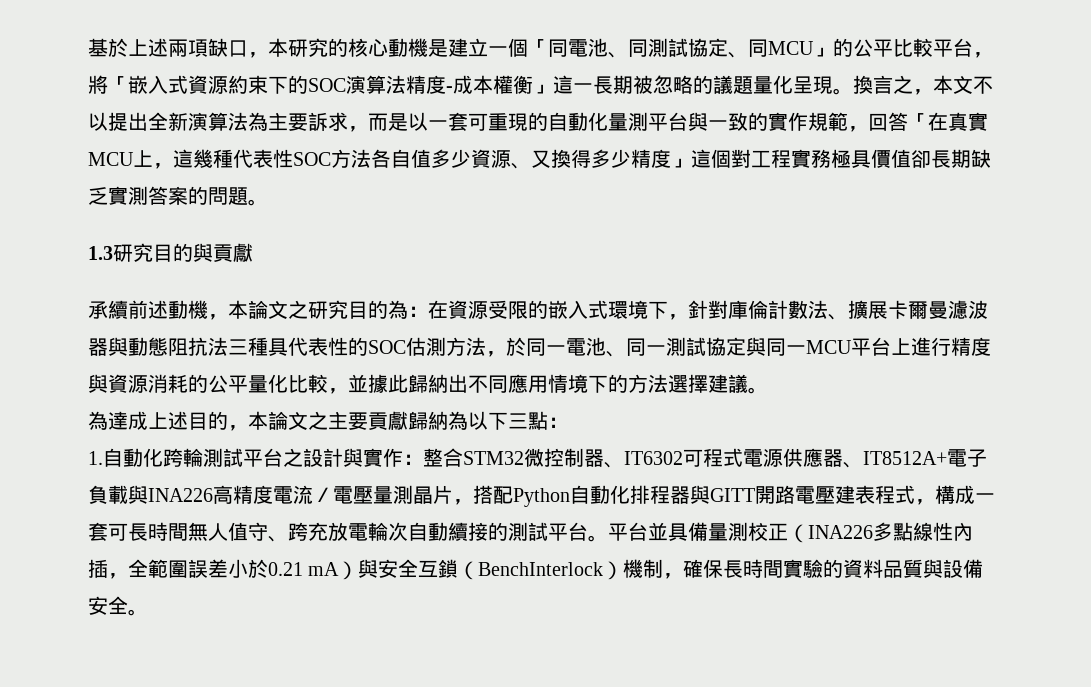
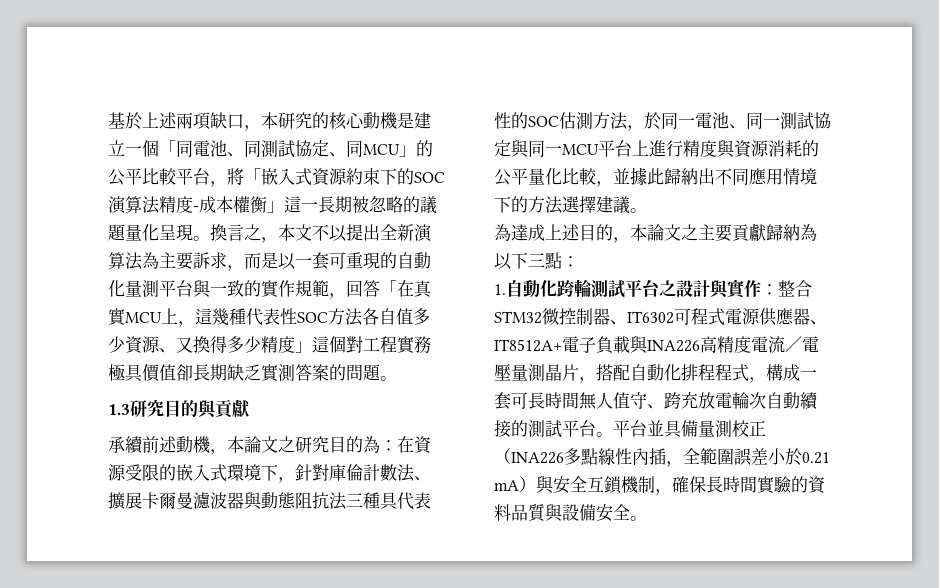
[513,488,570,507] Python -> (630, 372) none
[670,485,875,504] 器與GITT開路電壓建表 -> (715, 372) none
[458,561,624,580] （BenchInterlock） -> (622, 485) none

